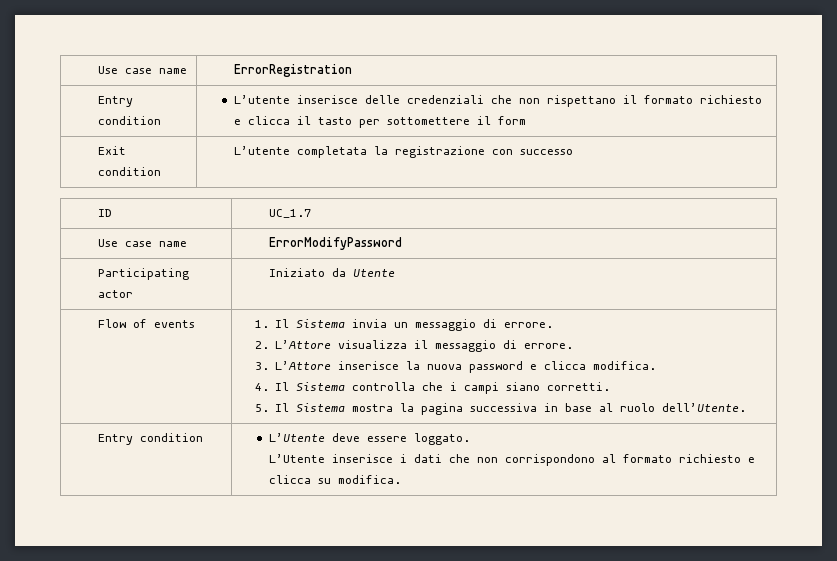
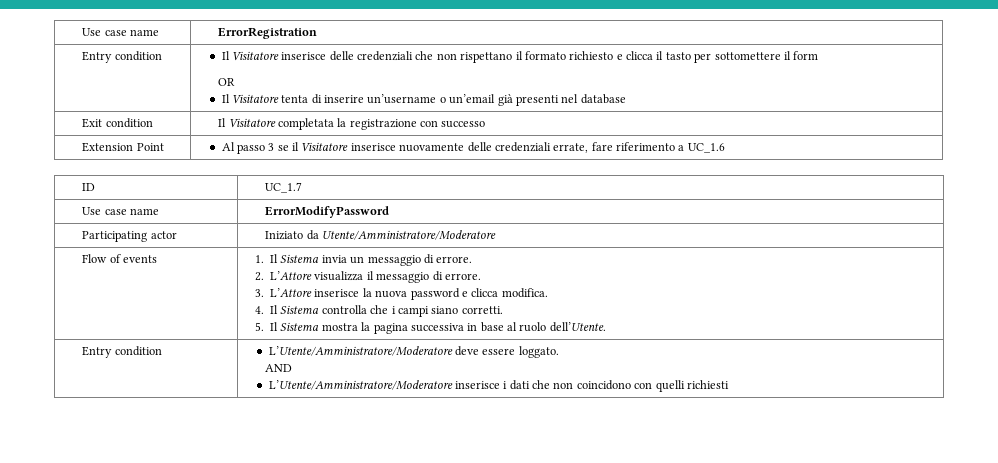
[233,95,290,104] L’utente -> [221,51,279,61] Il Visitatore
(526, 120) none -> [218,78,236,86] [221,94,626,106] // OR // Il Visitatore tenta di inserire un’username o un’email già presenti nel database
[234,146,291,155] L’utente -> [218,118,276,128] Il Visitatore
(574, 152) none -> [82,142,164,152] [221,142,725,154] // Extension Point | Al passo 3 se il Visitatore inserisce nuovamente delle credenziali errate, fare riferimento a UC_1.6
[353,269,396,277] Utente -> [321,230,496,240] Utente/Amministratore/Moderatore
[268,433,325,442] L’Utente -> [268,346,453,356] L’Utente/Amministratore/Moderatore
[269,454,326,463] L’Utente -> [265,364,293,372] [268,380,453,390] AND // L’Utente/Amministratore/Moderatore
[505,454,756,466] [269,475,402,484] corrispondono al formato richiesto e clicca su modifica. -> [576,380,729,392] coincidono con quelli richiesti

